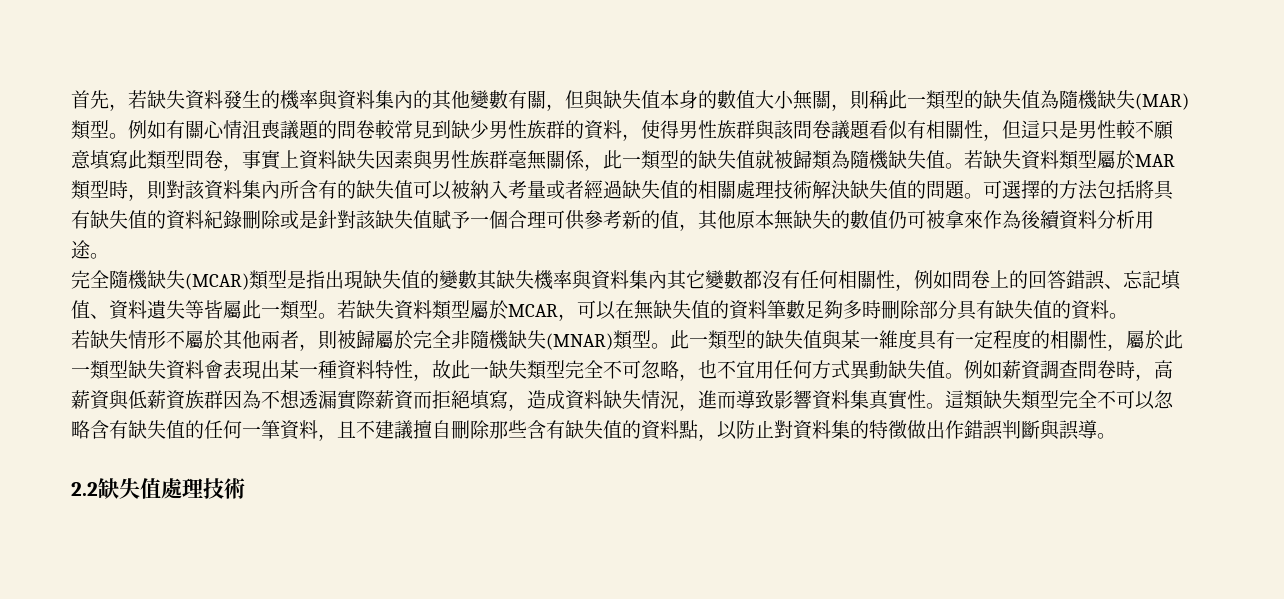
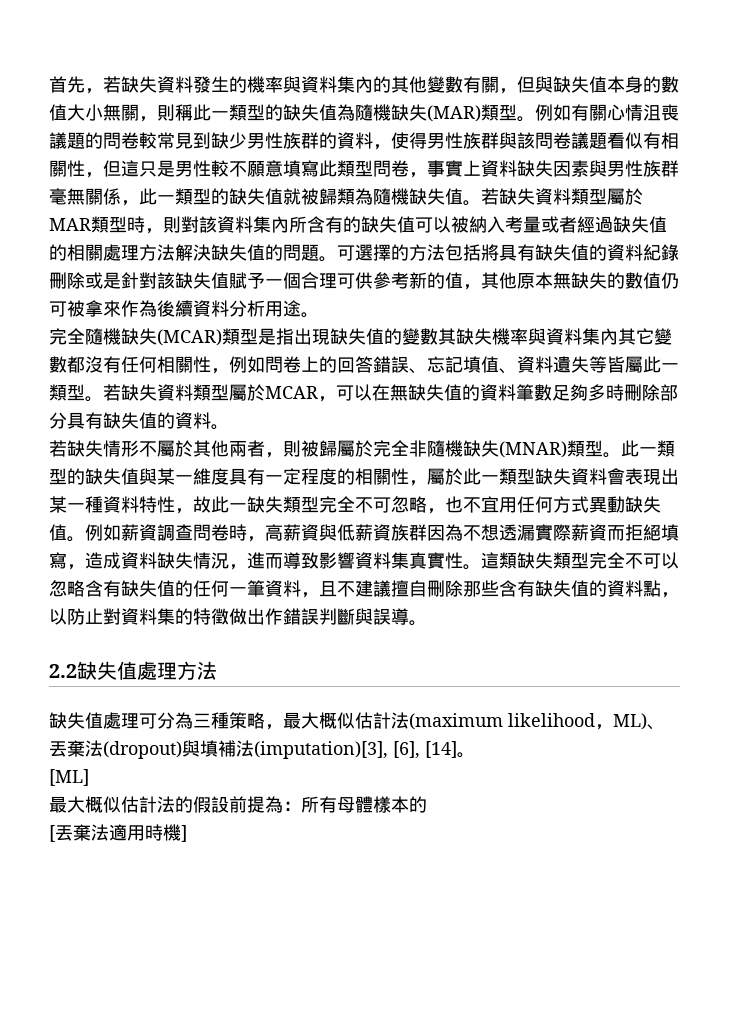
[774,180,812,199] 技術 -> [139,244,175,261] 方法
[203,478,245,499] 技術 -> [177,661,217,680] [49,712,665,730] [49,740,475,759] [49,769,89,786] [49,796,427,813] [49,824,187,842] 方法 // 缺失值處理可分為三種策略，最大概似估計法(maximum likelihood，ML)、丟棄法(dropout)與填補法(imputation)[3], [6], [14]。 // [ML] // 最大概似估計法的假設前提為：所有母體樣本的 // [丟棄法適用時機]

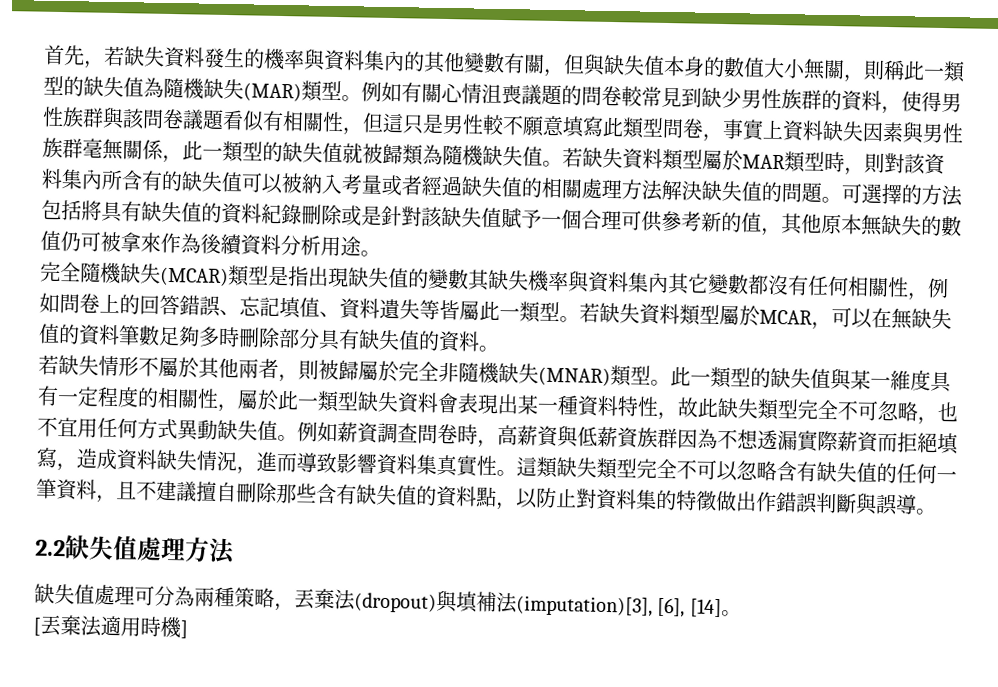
[229,503,247,511] 一 -> (719, 407) none
[193,713,211,728] 三 -> [194,586,215,607] 兩
[283,712,665,730] 最大概似估計法(maximum likelihood，ML)、 -> (295, 607) none
[49,769,89,786] [49,796,427,813] // [ML] // 最大概似估計法的假設前提為：所有母體樣本的 -> (742, 613) none

